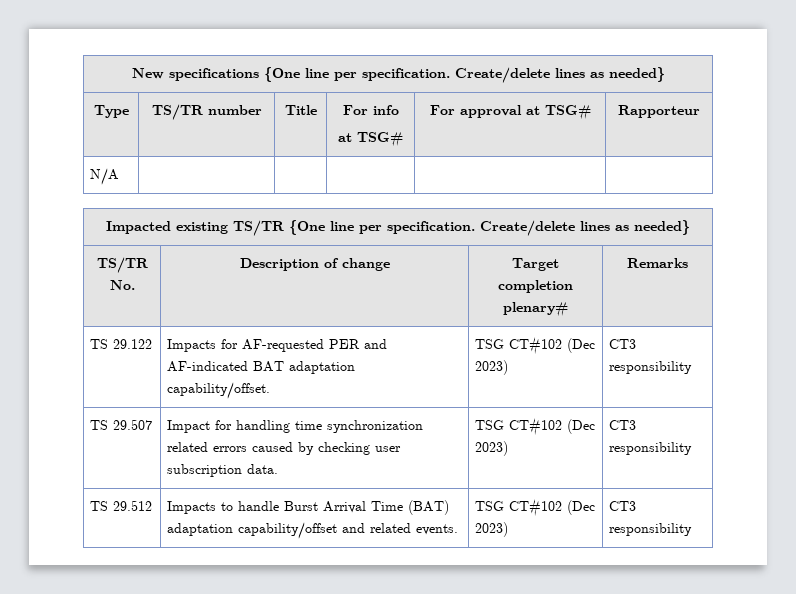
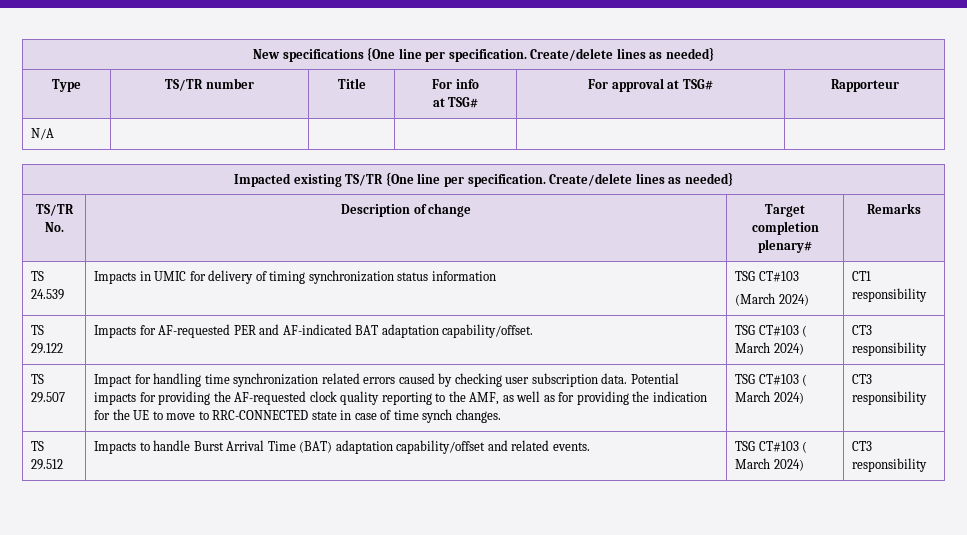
(688, 263) none -> [31,271,45,281] [31,289,65,300] [94,270,496,284] [735,271,799,282] [735,293,809,306] [852,271,872,281] [852,288,928,302] // TS 24.539 | Impacts in UMIC for delivery of timing synchronization status information | TSG CT#103 // (March 2024) | CT1 responsibility
[509,337,596,355] [475,360,509,375] CT#102 (Dec 2023) -> [758,325,808,337] [735,342,804,355] CT#103 ( March 2024)
[475,418,596,436] [475,441,509,456] | TSG CT#102 (Dec 2023) -> [630,373,679,384] [94,391,707,405] [94,409,501,423] [735,374,808,386] [735,391,804,404] Potential impacts for providing the AF-requested clock quality reporting to the AMF, as well as for providing the indication for the UE to move to RRC-CONNECTED state in case of time synch changes. | TSG CT#103 ( March 2024)
[509,499,596,517] [475,522,509,537] CT#102 (Dec 2023) -> [758,441,808,453] [735,458,804,471] CT#103 ( March 2024)

